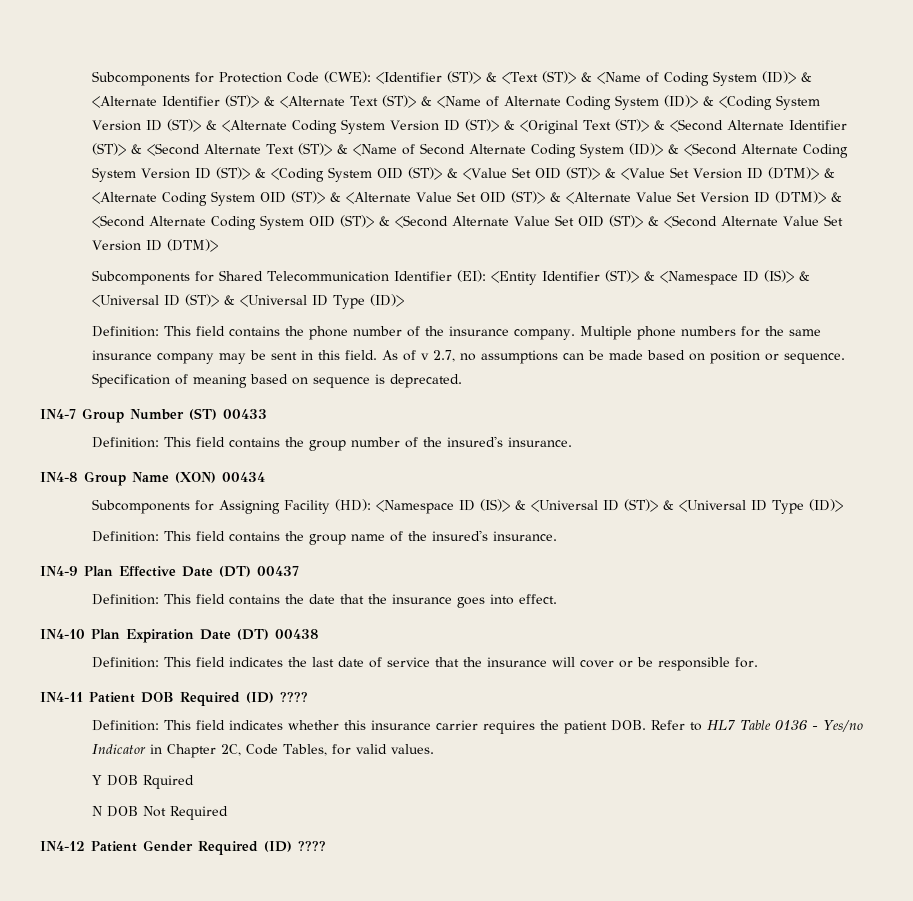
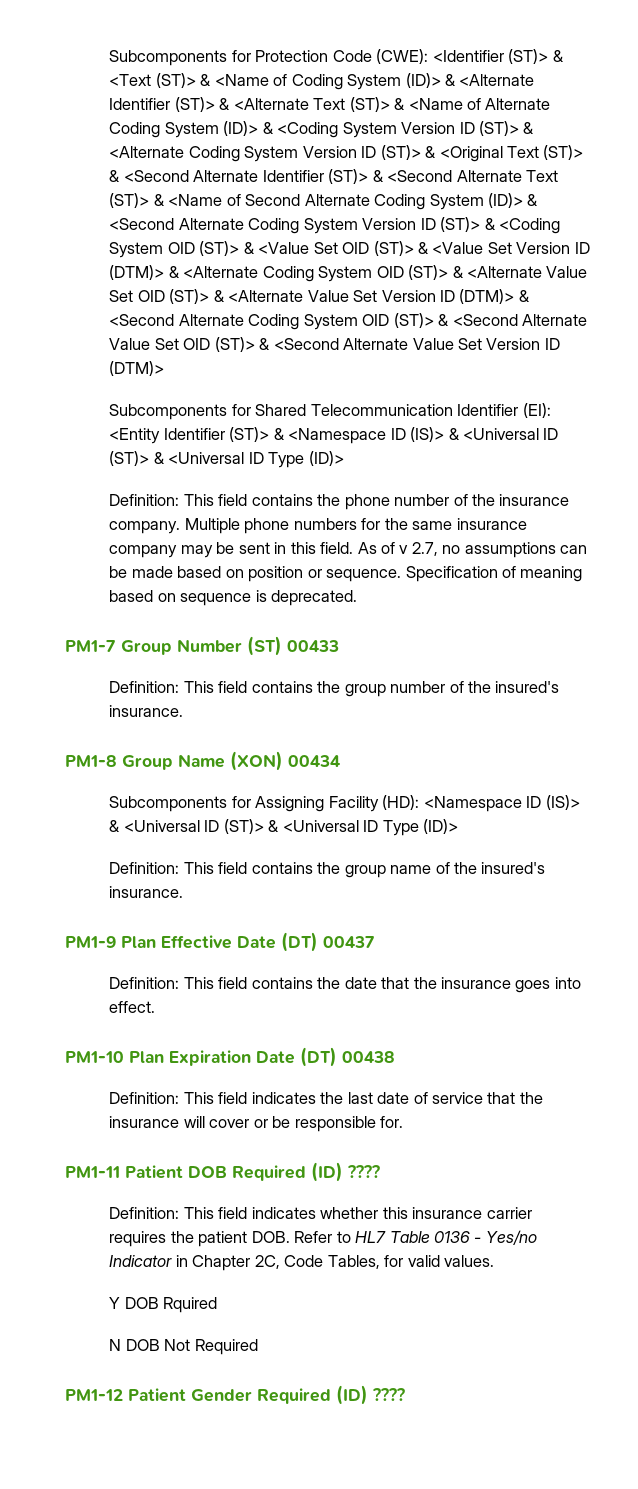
[40,409,76,419] IN4-7 -> [65,640,116,652] PM1-7
[40,472,78,482] IN4-8 -> [65,755,117,767] PM1-8
[40,566,78,576] IN4-9 -> [65,936,116,948] PM1-9
[40,629,85,639] IN4-10 -> [65,1051,124,1063] PM1-10
[40,692,83,702] IN4-11 -> [65,1166,120,1178] PM1-11
[40,841,85,851] IN4-12 -> [65,1389,123,1401] PM1-12

